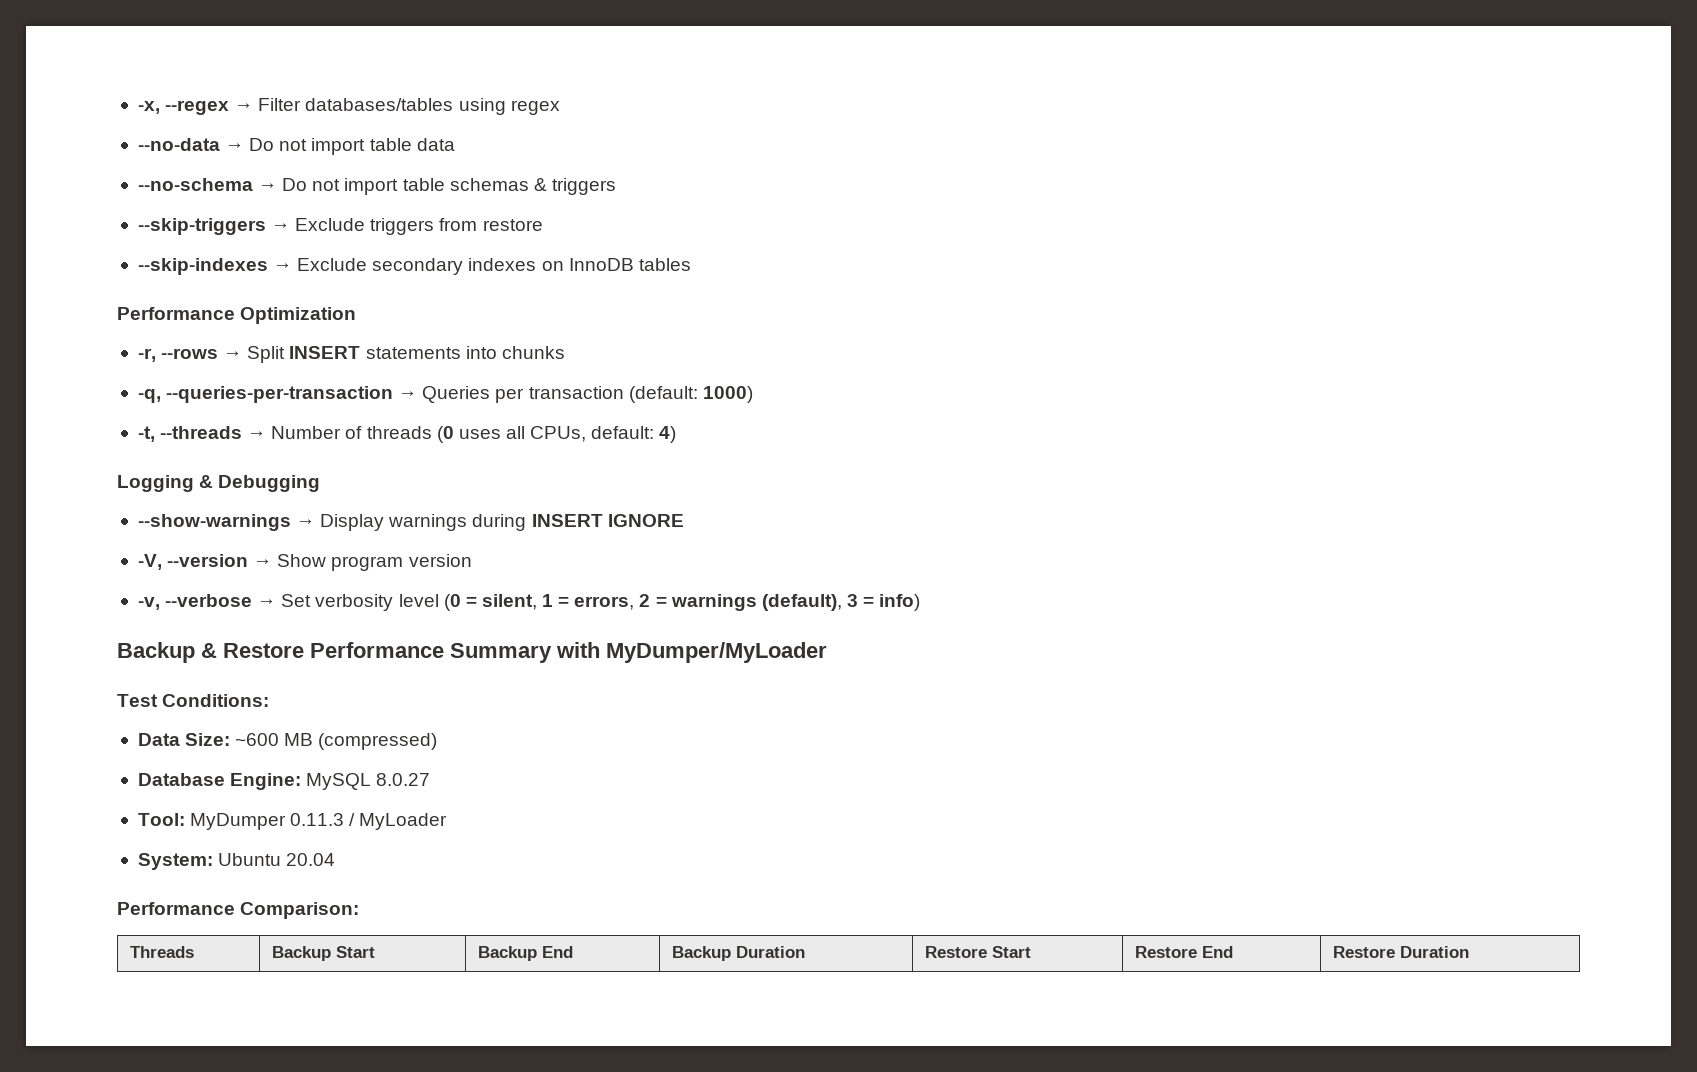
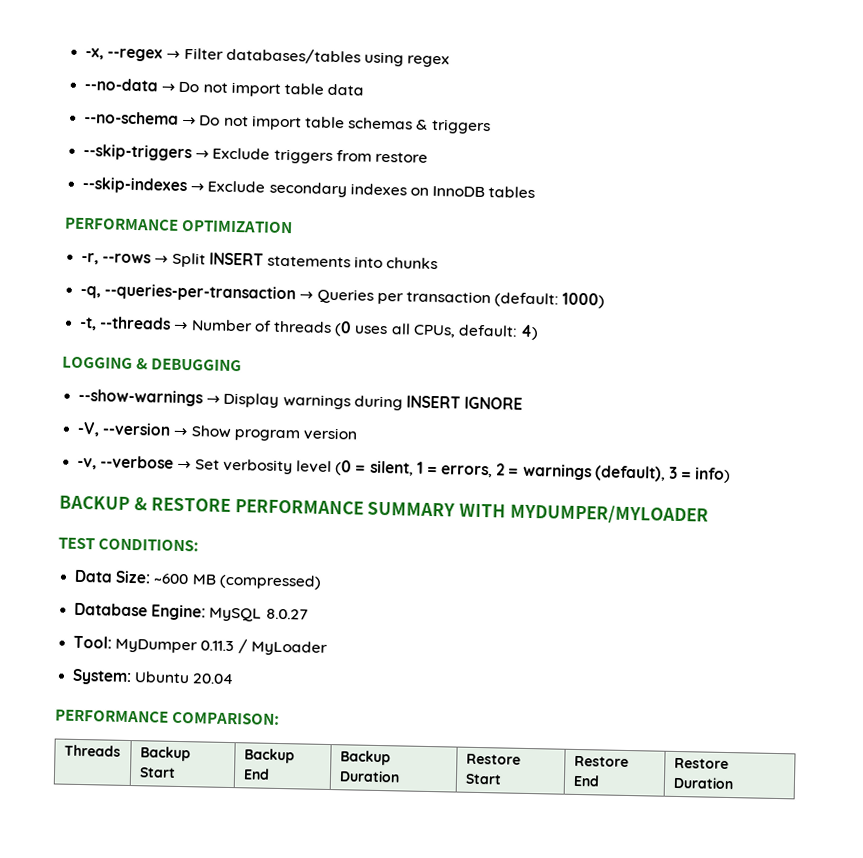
[117,307,357,324] Performance Optimization -> [64,217,294,234] PERFORMANCE OPTIMIZATION
[117,475,321,492] Logging & Debugging -> [62,356,243,372] LOGGING & DEBUGGING
[117,642,827,663] [117,694,270,707] Backup & Restore Performance Summary with MyDumper/MyLoader // Test Conditions: -> [59,495,709,525] [58,537,200,552] BACKUP & RESTORE PERFORMANCE SUMMARY WITH MYDUMPER/MYLOADER // TEST CONDITIONS:
[117,902,360,919] Performance Comparison: -> [55,709,281,726] PERFORMANCE COMPARISON:

